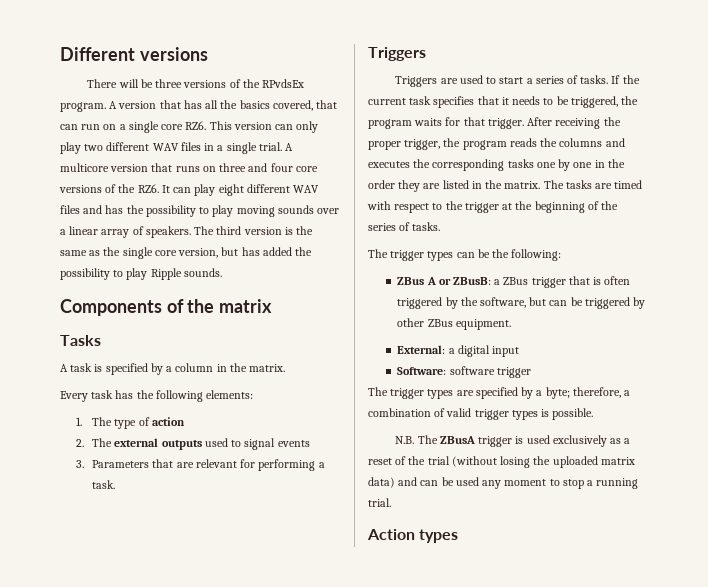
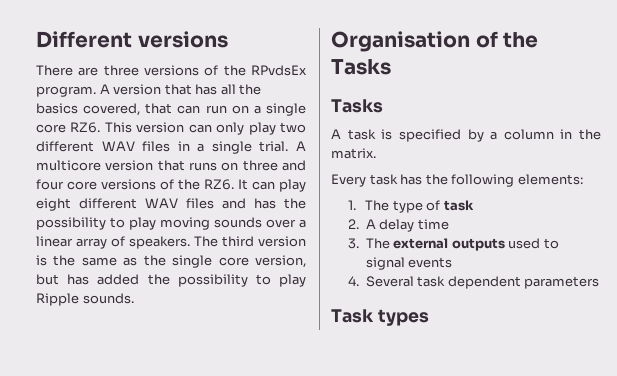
[118,79,153,88] will be -> [78,67,99,76] are
[60,299,273,316] Components of the matrix -> [331,31,539,52] [331,59,391,75] Organisation of the Tasks
[151,417,185,426] [76,439,85,447] action // 2. -> [443,200,474,211] [348,219,449,232] [348,238,360,249] task // 2. A delay time // 3.
[76,459,325,471] [92,480,116,489] [368,47,426,61] [395,75,640,87] [368,96,639,108] [368,117,621,129] [368,138,625,150] [368,159,625,171] [368,180,643,192] [367,201,619,213] [368,222,441,231] [368,249,562,261] [397,276,631,288] [397,297,646,309] [397,318,511,330] [397,345,520,357] [397,366,531,378] [368,387,631,399] [368,408,594,420] [395,435,631,447] [368,456,635,468] [368,477,639,489] [368,498,391,507] [367,529,415,540] 3. Parameters that are relevant for performing a task. // Triggers // Triggers are used to start a series of tasks. If the current task specifies that it needs to be triggered, the program waits for that trigger. After receiving the proper trigger, the program reads the columns and executes the corresponding tasks one by one in the order they are listed in the matrix. The tasks are timed with respect to the trigger at the beginning of the series of tasks. // The trigger types can be the following: // ZBus A or ZBusB: a ZBus trigger that is often triggered by the software, but can be triggered by other ZBus equipment. // External: a digital input // Software: software trigger // The trigger types are specified by a byte; therefore, a combination of valid trigger types is possible. // N.B. The ZBusA trigger is used exclusively as a reset of the trial (without losing the uploaded matrix data) and can be used any moment to stop a running trial. // Action -> [348,276,600,289] [331,309,374,323] 4. Several task dependent parameters // Task

